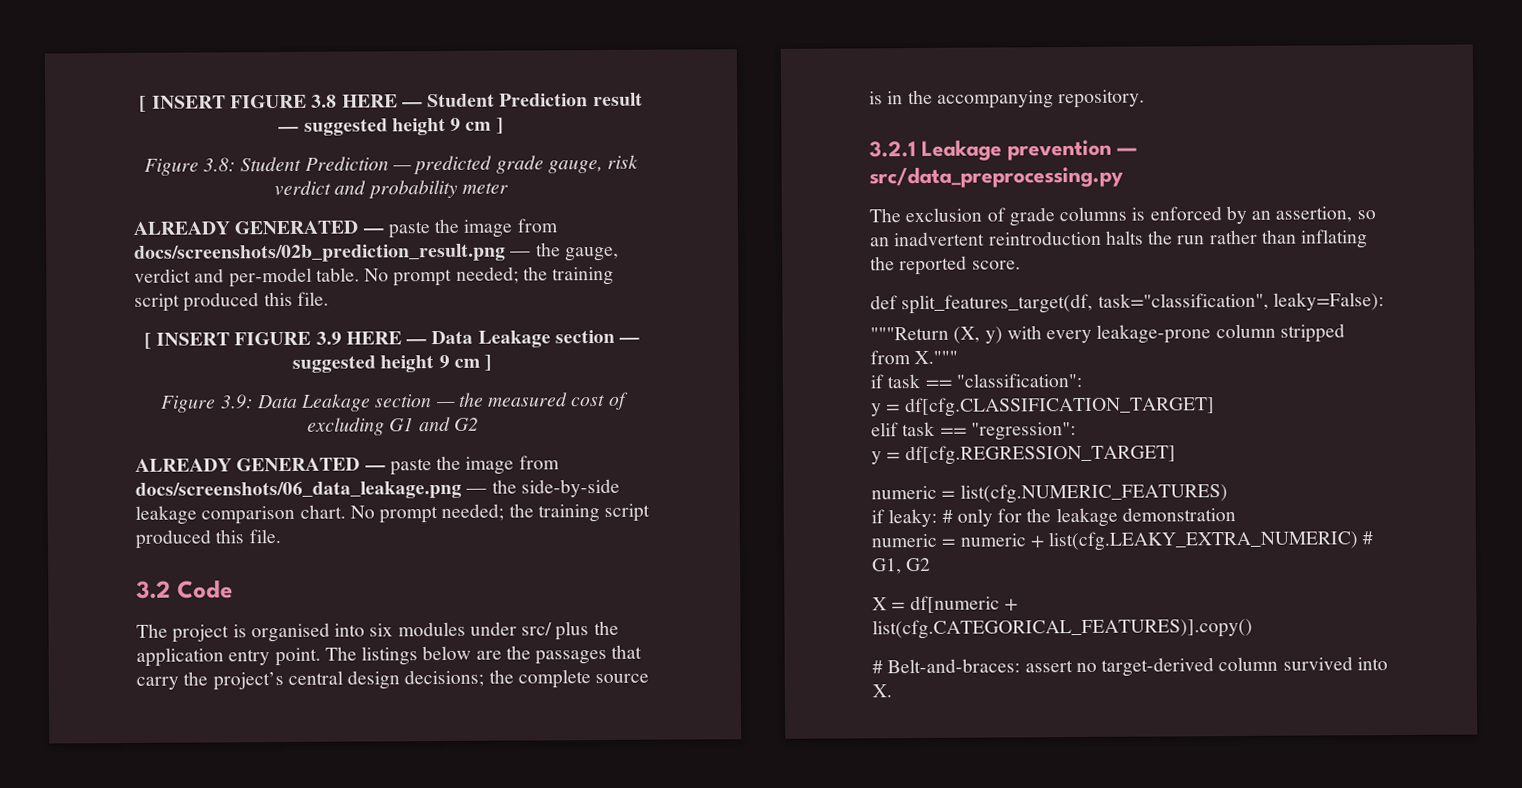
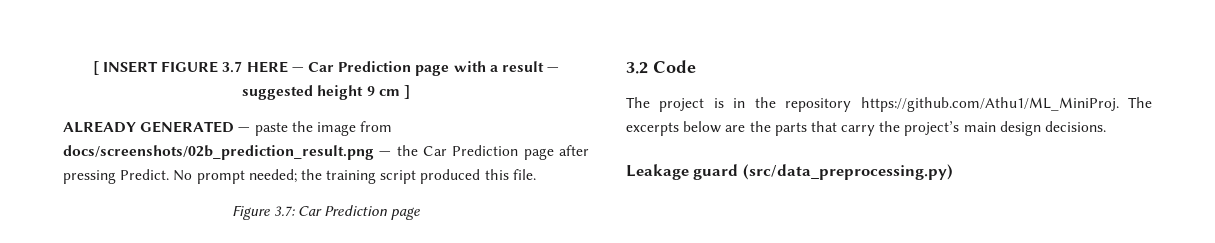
[139,93,589,112] [ INSERT FIGURE 3.8 HERE — Student Prediction -> [92,61,498,76] [ INSERT FIGURE 3.7 HERE — Car Prediction page with a
[143,154,639,176] [274,179,509,199] // Figure 3.8: Student Prediction — predicted grade gauge, risk verdict and probability meter -> (410, 92) none
[564,246,619,262] [134,266,615,288] [134,291,329,312] [143,329,641,349] [291,354,493,373] [160,391,629,413] [307,416,479,436] [135,455,560,476] [135,478,620,500] [135,503,651,525] [135,529,281,549] gauge, verdict and per-model table. No prompt needed; the training script produced this file. // [ INSERT FIGURE 3.9 HERE — Data Leakage section — suggested height 9 cm ] // Figure 3.9: Data Leakage section — the measured cost of excluding G1 and G2 // ALREADY GENERATED — paste the image from docs/screenshots/06_data_leakage.png — the side-by-side leakage comparison chart. No prompt needed; the training script produced this file. -> [422,145,589,160] [63,169,536,184] [231,205,421,220] Car Prediction page after pressing Predict. No prompt needed; the training script produced this file. // Figure 3.7: Car Prediction page
[250,620,619,643] [136,646,419,667] organised into six modules under src/ plus the application entry point. The listings -> [733,97,1152,112] [626,122,679,136] in the repository https://github.com/Athu1/ML_MiniProj. The excerpts
[535,649,608,665] passages -> [774,122,807,136] parts
[287,669,650,690] [869,89,1146,109] [869,139,1137,161] [869,165,1124,189] [869,205,1376,227] [870,229,1369,249] [870,255,1021,276] [870,292,1384,315] [870,323,1345,344] [870,350,959,365] [870,372,1082,389] [871,396,1215,418] [871,421,1076,441] [871,444,1176,466] [871,483,1228,504] [871,507,1236,528] [871,530,1374,552] [872,557,932,575] [872,595,1018,614] [872,617,1253,640] [872,656,1388,677] [872,684,892,698] central design decisions; the complete source is in the accompanying repository. // 3.2.1 Leakage prevention — src/data_preprocessing.py // The exclusion of grade columns is enforced by an assertion, so an inadvertent reintroduction halts the run rather than inflating the reported score. // def split_features_target(df, task="classification", leaky=False): // """Return (X, y) with every leakage-prone column stripped from X.""" // if task == "classification": // y = df[cfg.CLASSIFICATION_TARGET] // elif task == "regression": // y = df[cfg.REGRESSION_TARGET] // numeric = list(cfg.NUMERIC_FEATURES) // if leaky: # only for the leakage demonstration // numeric = numeric + list(cfg.LEAKY_EXTRA_NUMERIC) # G1, G2 // X = df[numeric + list(cfg.CATEGORICAL_FEATURES)].copy() // # Belt-and-braces: assert no target-derived column survived into X. -> [963,121,1107,136] [626,164,953,180] main design decisions. // Leakage guard (src/data_preprocessing.py)

